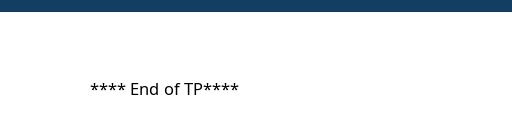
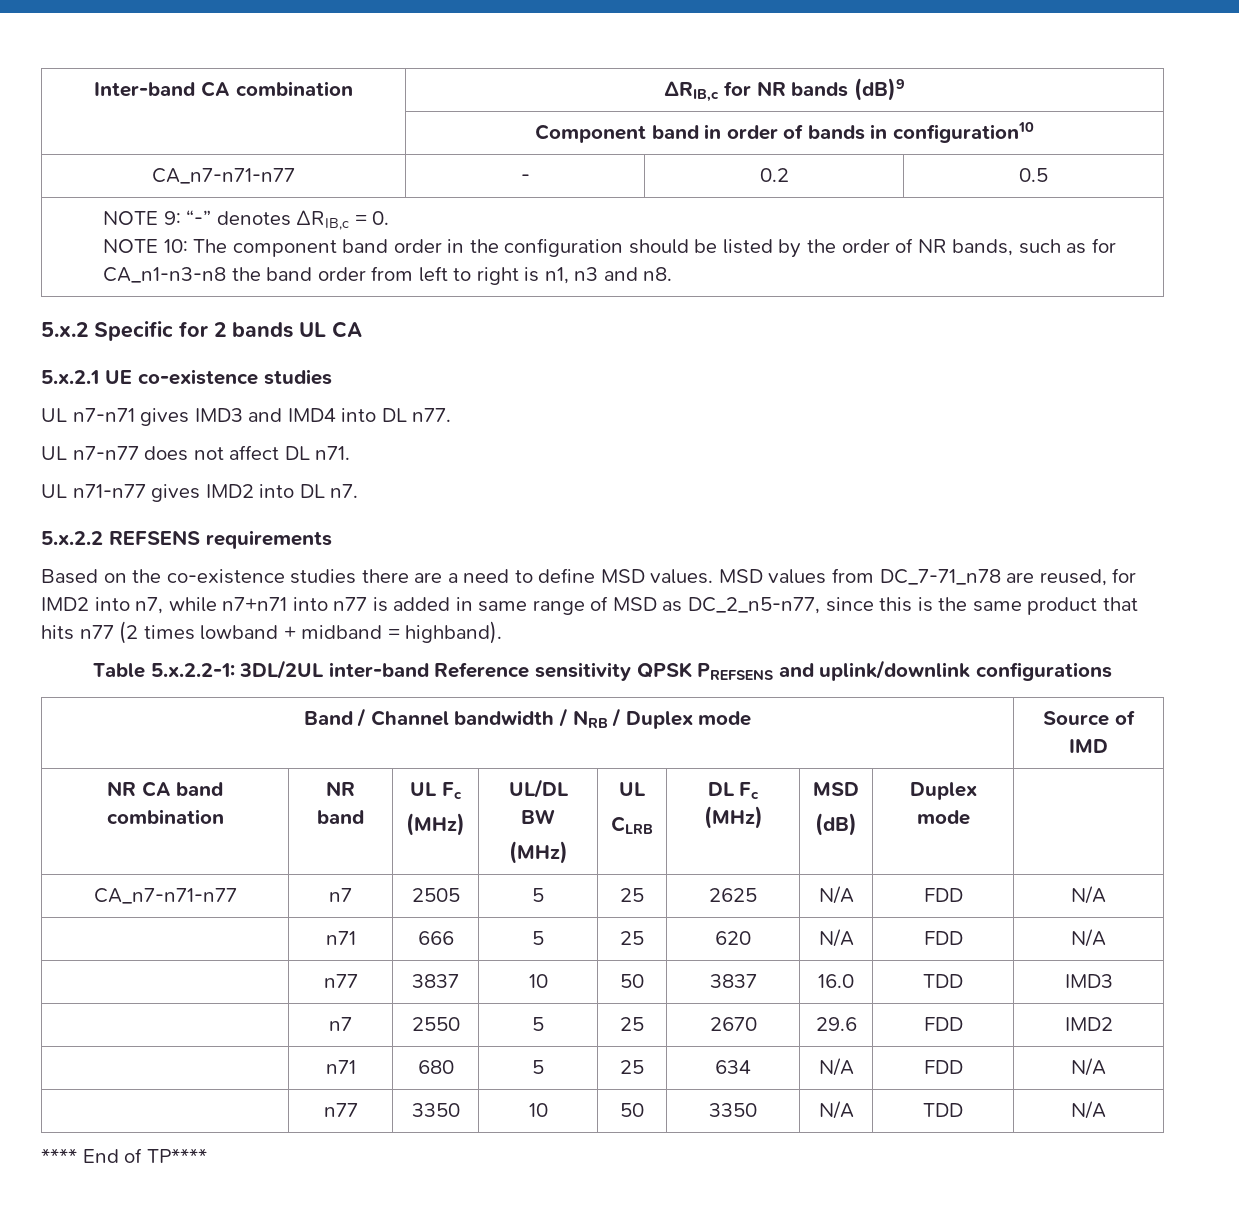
(90, 89) none -> [94,81,353,97] [664,78,905,102] [535,122,1034,143] [152,168,295,184] [520,174,530,182] [759,168,789,182] [1019,168,1048,182] [103,210,390,230] [103,238,1116,258] [103,266,673,285] [41,321,362,341] [41,369,332,385] [41,408,452,426] [41,445,351,461] [41,484,359,502] [41,530,332,549] [41,568,1137,586] [41,596,1138,615] [41,621,503,644] [93,660,1112,681] [303,708,752,729] [1043,710,1135,726] [1069,739,1108,753] [106,781,224,797] [106,809,224,824] [326,781,355,796] [317,810,364,824] [410,782,462,799] [406,813,465,836] [508,779,568,798] [521,809,555,824] [508,841,568,864] [619,782,645,796] [611,816,653,834] [707,782,760,799] [703,806,763,829] [813,782,859,796] [815,813,857,836] [909,782,977,800] [916,810,970,825] [93,888,237,904] [329,888,352,902] [411,888,460,902] [532,888,544,902] [620,888,644,902] [709,888,757,902] [818,886,854,904] [923,888,963,902] [1071,886,1106,904] [325,931,356,945] [417,931,454,945] [532,931,544,945] [620,931,644,945] [715,931,751,945] [818,929,854,947] [923,931,963,945] [1071,929,1106,947] [323,974,358,988] [412,974,459,988] [528,974,548,988] [620,974,644,988] [709,974,757,988] [818,974,854,988] [923,974,963,988] [1064,974,1113,988] [329,1017,352,1031] [411,1017,460,1031] [532,1017,544,1031] [620,1017,644,1031] [709,1017,757,1031] [815,1017,857,1031] [923,1017,963,1031] [1064,1017,1113,1031] [325,1060,356,1074] [417,1060,454,1074] [532,1060,544,1074] [620,1060,644,1074] [715,1060,751,1074] [818,1058,854,1076] [923,1060,963,1074] [1071,1058,1106,1076] [323,1103,358,1117] [411,1103,460,1117] [528,1103,548,1117] [620,1103,644,1117] [709,1103,757,1117] [818,1101,854,1119] [923,1103,963,1117] [1071,1101,1106,1119] Inter-band CA combination | ΔRIB,c for NR bands (dB)9 // | Component band in order of bands in configuration10 // CA_n7-n71-n77 | - | 0.2 | 0.5 // NOTE 9: “-” denotes ΔRIB,c = 0. // NOTE 10: The component band order in the configuration should be listed by the order of NR bands, such as for CA_n1-n3-n8 the band order from left to right is n1, n3 and n8. // 5.x.2 Specific for 2 bands UL CA // 5.x.2.1 UE co-existence studies // UL n7-n71 gives IMD3 and IMD4 into DL n77. // UL n7-n77 does not affect DL n71. // UL n71-n77 gives IMD2 into DL n7. // 5.x.2.2 REFSENS requirements // Based on the co-existence studies there are a need to define MSD values. MSD values from DC_7-71_n78 are reused, for IMD2 into n7, while n7+n71 into n77 is added in same range of MSD as DC_2_n5-n77, since this is the same product that hits n77 (2 times lowband + midband = highband). // Table 5.x.2.2-1: 3DL/2UL inter-band Reference sensitivity QPSK PREFSENS and uplink/downlink configurations // Band / Channel bandwidth / NRB / Duplex mode | Source of IMD // NR CA band combination | NR band | UL Fc // (MHz) | UL/DL BW // (MHz) | UL // CLRB | DL Fc (MHz) | MSD // (dB) | Duplex mode | // CA_n7-n71-n77 | n7 | 2505 | 5 | 25 | 2625 | N/A | FDD | N/A // | n71 | 666 | 5 | 25 | 620 | N/A | FDD | N/A // | n77 | 3837 | 10 | 50 | 3837 | 16.0 | TDD | IMD3 // | n7 | 2550 | 5 | 25 | 2670 | 29.6 | FDD | IMD2 // | n71 | 680 | 5 | 25 | 634 | N/A | FDD | N/A // | n77 | 3350 | 10 | 50 | 3350 | N/A | TDD | N/A //

